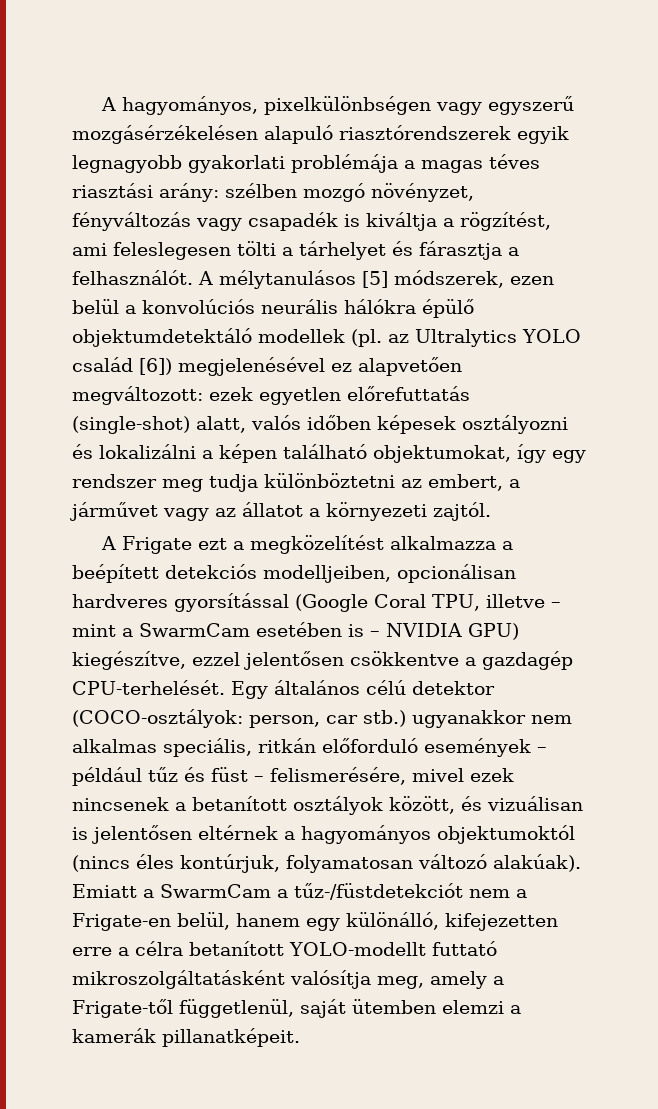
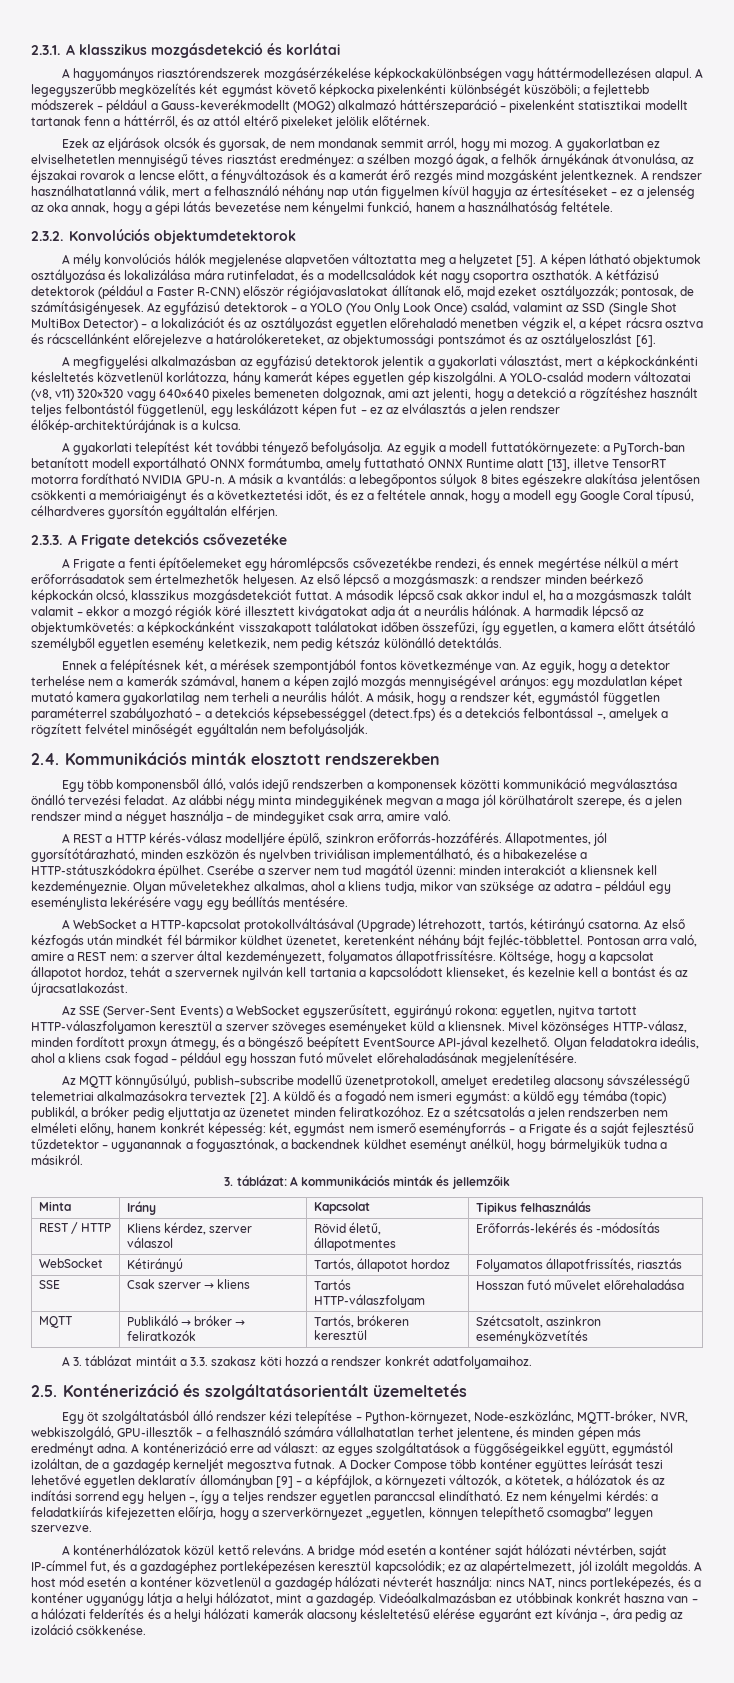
[100,96,574,115] [72,125,569,144] [72,154,540,173] [72,183,474,202] [72,212,551,231] [72,241,519,260] [72,270,554,289] [72,299,474,318] [72,328,581,347] [72,357,462,376] [72,386,470,405] [72,415,568,434] [72,444,586,463] [72,473,520,492] [70,502,491,521] [100,535,513,554] [72,564,516,583] [72,593,561,612] [72,622,519,640] [72,651,573,670] [72,680,495,699] [72,709,573,728] [72,738,547,757] [72,767,514,786] [72,796,583,815] [72,825,575,844] [72,854,581,873] [72,883,527,900] [72,912,558,931] [72,941,498,956] [72,970,504,989] [72,999,521,1018] [72,1028,300,1047] A hagyományos, pixelkülönbségen vagy egyszerű mozgásérzékelésen alapuló riasztórendszerek egyik legnagyobb gyakorlati problémája a magas téves riasztási arány: szélben mozgó növényzet, fényváltozás vagy csapadék is kiváltja a rögzítést, ami feleslegesen tölti a tárhelyet és fárasztja a felhasználót. A mélytanulásos [5] módszerek, ezen belül a konvolúciós neurális hálókra épülő objektumdetektáló modellek (pl. az Ultralytics YOLO család [6]) megjelenésével ez alapvetően megváltozott: ezek egyetlen előrefuttatás (single-shot) alatt, valós időben képesek osztályozni és lokalizálni a képen található objektumokat, így egy rendszer meg tudja különböztetni az embert, a járművet vagy az állatot a környezeti zajtól. // A Frigate ezt a megközelítést alkalmazza a beépített detekciós modelljeiben, opcionálisan hardveres gyorsítással (Google Coral TPU, illetve – mint a SwarmCam esetében is – NVIDIA GPU) kiegészítve, ezzel jelentősen csökkentve a gazdagép CPU-terhelését. Egy általános célú detektor (COCO-osztályok: person, car stb.) ugyanakkor nem alkalmas speciális, ritkán előforduló események – például tűz és füst – felismerésére, mivel ezek nincsenek a betanított osztályok között, és vizuálisan is jelentősen eltérnek a hagyományos objektumoktól (nincs éles kontúrjuk, folyamatosan változó alakúak). Emiatt a SwarmCam a tűz-/füstdetekciót nem a Frigate-en belül, hanem egy különálló, kifejezetten erre a célra betanított YOLO-modellt futtató mikroszolgáltatásként valósítja meg, amely a Frigate-től függetlenül, saját ütemben elemzi a kamerák pillanatképeit. -> [31,43,340,58] [61,67,703,81] [31,83,650,97] [31,99,688,113] [31,115,431,129] [61,137,660,151] [31,153,695,167] [31,169,702,183] [31,185,695,199] [31,201,614,215] [31,229,296,244] [61,253,702,267] [31,269,660,283] [31,285,695,299] [31,301,677,315] [31,317,703,331] [31,333,656,347] [61,355,698,369] [31,371,691,385] [31,387,698,401] [31,403,561,417] [31,419,241,433] [61,441,686,455] [31,457,667,471] [31,473,700,487] [31,489,695,503] [31,505,278,519] [31,533,287,548] [61,557,680,571] [31,573,643,587] [31,589,692,603] [31,605,645,619] [31,621,695,635] [31,637,502,651] [61,659,671,673] [31,675,684,689] [31,691,660,705] [31,707,669,721] [31,723,369,737] [31,752,440,765] [61,778,677,792] [31,794,682,808] [31,810,451,824] [61,832,608,846] [31,848,588,862] [31,864,658,878] [31,880,671,894] [31,896,349,910] [61,918,685,932] [31,934,698,948] [31,950,655,964] [31,966,689,980] [31,982,128,996] [61,1004,637,1018] [31,1020,687,1034] [31,1036,700,1050] [31,1052,577,1066] [61,1074,691,1088] [31,1090,666,1104] [31,1106,668,1120] [31,1122,694,1136] [31,1138,668,1152] [31,1154,83,1165] [224,1175,510,1189] [38,1201,71,1211] [126,1201,156,1215] [313,1202,370,1214] [475,1201,591,1215] [38,1222,112,1234] [126,1222,253,1235] [126,1237,173,1248] [313,1222,381,1235] [313,1237,396,1251] [475,1222,661,1233] [38,1258,103,1268] [126,1258,183,1272] [313,1258,451,1272] [475,1258,683,1272] [38,1280,60,1289] [126,1279,251,1289] [313,1279,351,1290] [313,1294,425,1308] [475,1279,685,1290] [38,1316,73,1328] [126,1315,246,1326] [126,1330,196,1341] [313,1315,409,1328] [313,1330,367,1340] [475,1315,601,1328] [475,1330,588,1344] [61,1355,532,1369] [31,1384,467,1400] [61,1410,688,1424] [31,1426,641,1440] [31,1442,674,1456] [31,1458,664,1472] [31,1474,665,1488] [31,1490,658,1504] [31,1506,654,1520] [31,1525,92,1532] [61,1544,668,1558] [31,1560,703,1574] [31,1576,701,1590] [31,1592,698,1606] [31,1608,684,1622] [31,1624,147,1635] 2.3.1. A klasszikus mozgásdetekció és korlátai // A hagyományos riasztórendszerek mozgásérzékelése képkockakülönbségen vagy háttérmodellezésen alapul. A legegyszerűbb megközelítés két egymást követő képkocka pixelenkénti különbségét küszöböli; a fejlettebb módszerek – például a Gauss-keverékmodellt (MOG2) alkalmazó háttérszeparáció – pixelenként statisztikai modellt tartanak fenn a háttérről, és az attól eltérő pixeleket jelölik előtérnek. // Ezek az eljárások olcsók és gyorsak, de nem mondanak semmit arról, hogy mi mozog. A gyakorlatban ez elviselhetetlen mennyiségű téves riasztást eredményez: a szélben mozgó ágak, a felhők árnyékának átvonulása, az éjszakai rovarok a lencse előtt, a fényváltozások és a kamerát érő rezgés mind mozgásként jelentkeznek. A rendszer használhatatlanná válik, mert a felhasználó néhány nap után figyelmen kívül hagyja az értesítéseket – ez a jelenség az oka annak, hogy a gépi látás bevezetése nem kényelmi funkció, hanem a használhatóság feltétele. // 2.3.2. Konvolúciós objektumdetektorok // A mély konvolúciós hálók megjelenése alapvetően változtatta meg a helyzetet [5]. A képen látható objektumok osztályozása és lokalizálása mára rutinfeladat, és a modellcsaládok két nagy csoportra oszthatók. A kétfázisú detektorok (például a Faster R-CNN) először régiójavaslatokat állítanak elő, majd ezeket osztályozzák; pontosak, de számításigényesek. Az egyfázisú detektorok – a YOLO (You Only Look Once) család, valamint az SSD (Single Shot MultiBox Detector) – a lokalizációt és az osztályozást egyetlen előrehaladó menetben végzik el, a képet rácsra osztva és rácscellánként előrejelezve a határolókereteket, az objektumossági pontszámot és az osztályeloszlást [6]. // A megfigyelési alkalmazásban az egyfázisú detektorok jelentik a gyakorlati választást, mert a képkockánkénti késleltetés közvetlenül korlátozza, hány kamerát képes egyetlen gép kiszolgálni. A YOLO-család modern változatai (v8, v11) 320×320 vagy 640×640 pixeles bemeneten dolgoznak, ami azt jelenti, hogy a detekció a rögzítéshez használt teljes felbontástól függetlenül, egy leskálázott képen fut – ez az elválasztás a jelen rendszer élőkép-architektúrájának is a kulcsa. // A gyakorlati telepítést két további tényező befolyásolja. Az egyik a modell futtatókörnyezete: a PyTorch-ban betanított modell exportálható ONNX formátumba, amely futtatható ONNX Runtime alatt [13], illetve TensorRT motorra fordítható NVIDIA GPU-n. A másik a kvantálás: a lebegőpontos súlyok 8 bites egészekre alakítása jelentősen csökkenti a memóriaigényt és a következtetési időt, és ez a feltétele annak, hogy a modell egy Google Coral típusú, célhardveres gyorsítón egyáltalán elférjen. // 2.3.3. A Frigate detekciós csővezetéke // A Frigate a fenti építőelemeket egy háromlépcsős csővezetékbe rendezi, és ennek megértése nélkül a mért erőforrásadatok sem értelmezhetők helyesen. Az első lépcső a mozgásmaszk: a rendszer minden beérkező képkockán olcsó, klasszikus mozgásdetekciót futtat. A második lépcső csak akkor indul el, ha a mozgásmaszk talált valamit – ekkor a mozgó régiók köré illesztett kivágatokat adja át a neurális hálónak. A harmadik lépcső az objektumkövetés: a képkockánként visszakapott találatokat időben összefűzi, így egyetlen, a kamera előtt átsétáló személyből egyetlen esemény keletkezik, nem pedig kétszáz különálló detektálás. // Ennek a felépítésnek két, a mérések szempontjából fontos következménye van. Az egyik, hogy a detektor terhelése nem a kamerák számával, hanem a képen zajló mozgás mennyiségével arányos: egy mozdulatlan képet mutató kamera gyakorlatilag nem terheli a neurális hálót. A másik, hogy a rendszer két, egymástól független paraméterrel szabályozható – a detekciós képsebességgel (detect.fps) és a detekciós felbontással –, amelyek a rögzített felvétel minőségét egyáltalán nem befolyásolják. // 2.4. Kommunikációs minták elosztott rendszerekben // Egy több komponensből álló, valós idejű rendszerben a komponensek közötti kommunikáció megválasztása önálló tervezési feladat. Az alábbi négy minta mindegyikének megvan a maga jól körülhatárolt szerepe, és a jelen rendszer mind a négyet használja – de mindegyiket csak arra, amire való. // A REST a HTTP kérés-válasz modelljére épülő, szinkron erőforrás-hozzáférés. Állapotmentes, jól gyorsítótárazható, minden eszközön és nyelvben triviálisan implementálható, és a hibakezelése a HTTP-státuszkódokra épülhet. Cserébe a szerver nem tud magától üzenni: minden interakciót a kliensnek kell kezdeményeznie. Olyan műveletekhez alkalmas, ahol a kliens tudja, mikor van szüksége az adatra – például egy eseménylista lekérésére vagy egy beállítás mentésére. // A WebSocket a HTTP-kapcsolat protokollváltásával (Upgrade) létrehozott, tartós, kétirányú csatorna. Az első kézfogás után mindkét fél bármikor küldhet üzenetet, keretenként néhány bájt fejléc-többlettel. Pontosan arra való, amire a REST nem: a szerver által kezdeményezett, folyamatos állapotfrissítésre. Költsége, hogy a kapcsolat állapotot hordoz, tehát a szervernek nyilván kell tartania a kapcsolódott klienseket, és kezelnie kell a bontást és az újracsatlakozást. // Az SSE (Server-Sent Events) a WebSocket egyszerűsített, egyirányú rokona: egyetlen, nyitva tartott HTTP-válaszfolyamon keresztül a szerver szöveges eseményeket küld a kliensnek. Mivel közönséges HTTP-válasz, minden fordított proxyn átmegy, és a böngésző beépített EventSource API-jával kezelhető. Olyan feladatokra ideális, ahol a kliens csak fogad – például egy hosszan futó művelet előrehaladásának megjelenítésére. // Az MQTT könnyűsúlyú, publish–subscribe modellű üzenetprotokoll, amelyet eredetileg alacsony sávszélességű telemetriai alkalmazásokra terveztek [2]. A küldő és a fogadó nem ismeri egymást: a küldő egy témába (topic) publikál, a bróker pedig eljuttatja az üzenetet minden feliratkozóhoz. Ez a szétcsatolás a jelen rendszerben nem elméleti előny, hanem konkrét képesség: két, egymást nem ismerő eseményforrás – a Frigate és a saját fejlesztésű tűzdetektor – ugyanannak a fogyasztónak, a backendnek küldhet eseményt anélkül, hogy bármelyikük tudna a másikról. // 3. táblázat: A kommunikációs minták és jellemzőik // Minta | Irány | Kapcsolat | Tipikus felhasználás // REST / HTTP | Kliens kérdez, szerver válaszol | Rövid életű, állapotmentes | Erőforrás-lekérés és -módosítás // WebSocket | Kétirányú | Tartós, állapotot hordoz | Folyamatos állapotfrissítés, riasztás // SSE | Csak szerver → kliens | Tartós HTTP-válaszfolyam | Hosszan futó művelet előrehaladása // MQTT | Publikáló → bróker → feliratkozók | Tartós, brókeren keresztül | Szétcsatolt, aszinkron eseményközvetítés // A 3. táblázat mintáit a 3.3. szakasz köti hozzá a rendszer konkrét adatfolyamaihoz. // 2.5. Konténerizáció és szolgáltatásorientált üzemeltetés // Egy öt szolgáltatásból álló rendszer kézi telepítése – Python-környezet, Node-eszközlánc, MQTT-bróker, NVR, webkiszolgáló, GPU-illesztők – a felhasználó számára vállalhatatlan terhet jelentene, és minden gépen más eredményt adna. A konténerizáció erre ad választ: az egyes szolgáltatások a függőségeikkel együtt, egymástól izoláltan, de a gazdagép kerneljét megosztva futnak. A Docker Compose több konténer együttes leírását teszi lehetővé egyetlen deklaratív állományban [9] – a képfájlok, a környezeti változók, a kötetek, a hálózatok és az indítási sorrend egy helyen –, így a teljes rendszer egyetlen paranccsal elindítható. Ez nem kényelmi kérdés: a feladatkiírás kifejezetten előírja, hogy a szerverkörnyezet „egyetlen, könnyen telepíthető csomagba" legyen szervezve. // A konténerhálózatok közül kettő releváns. A bridge mód esetén a konténer saját hálózati névtérben, saját IP-címmel fut, és a gazdagéphez portleképezésen keresztül kapcsolódik; ez az alapértelmezett, jól izolált megoldás. A host mód esetén a konténer közvetlenül a gazdagép hálózati névterét használja: nincs NAT, nincs portleképezés, és a konténer ugyanúgy látja a helyi hálózatot, mint a gazdagép. Videóalkalmazásban ez utóbbinak konkrét haszna van – a hálózati felderítés és a helyi hálózati kamerák alacsony késleltetésű elérése egyaránt ezt kívánja –, ára pedig az izoláció csökkenése.

